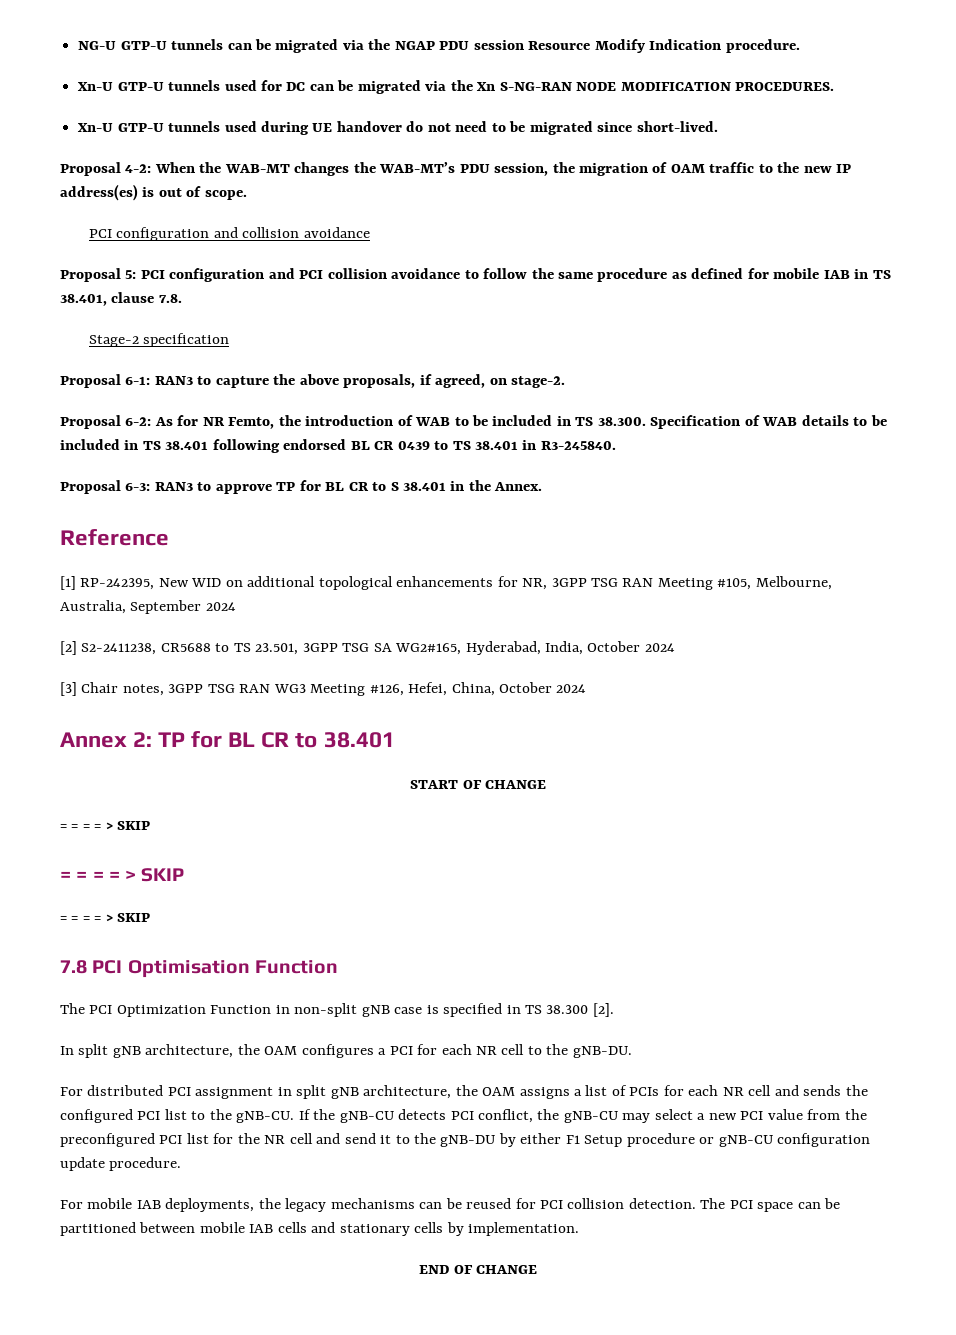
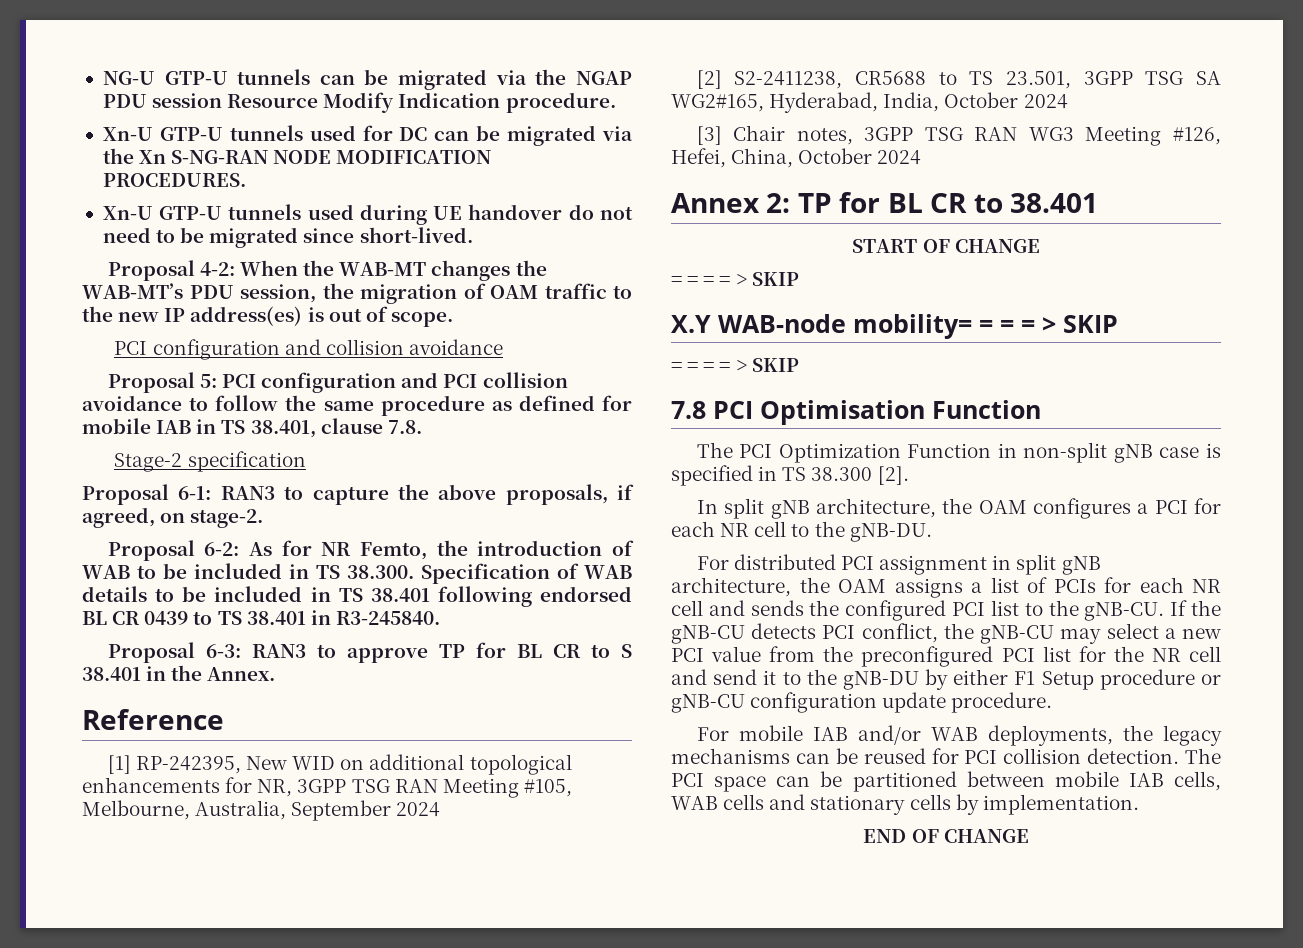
[60,871,71,881] = -> [671,314,972,339] X.Y WAB-node mobility=
(161, 1204) none -> [857,725,978,745] and/or WAB
(274, 1228) none -> [1174,771,1221,791] [671,796,718,810] cells, WAB

